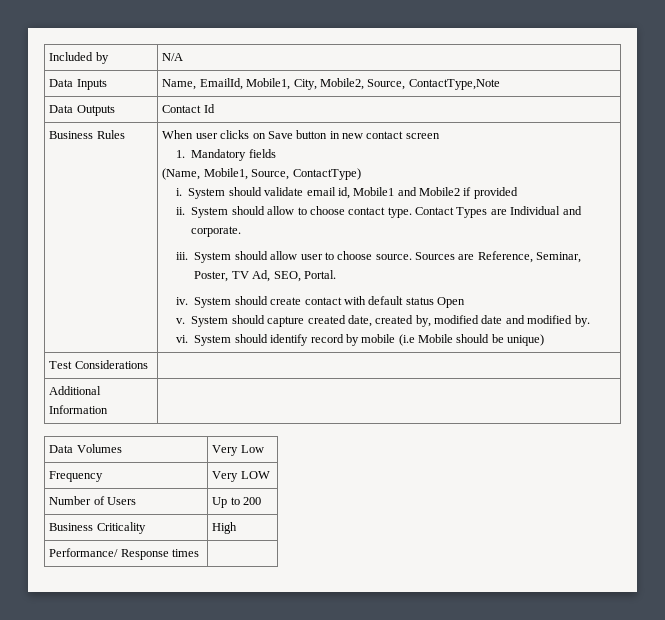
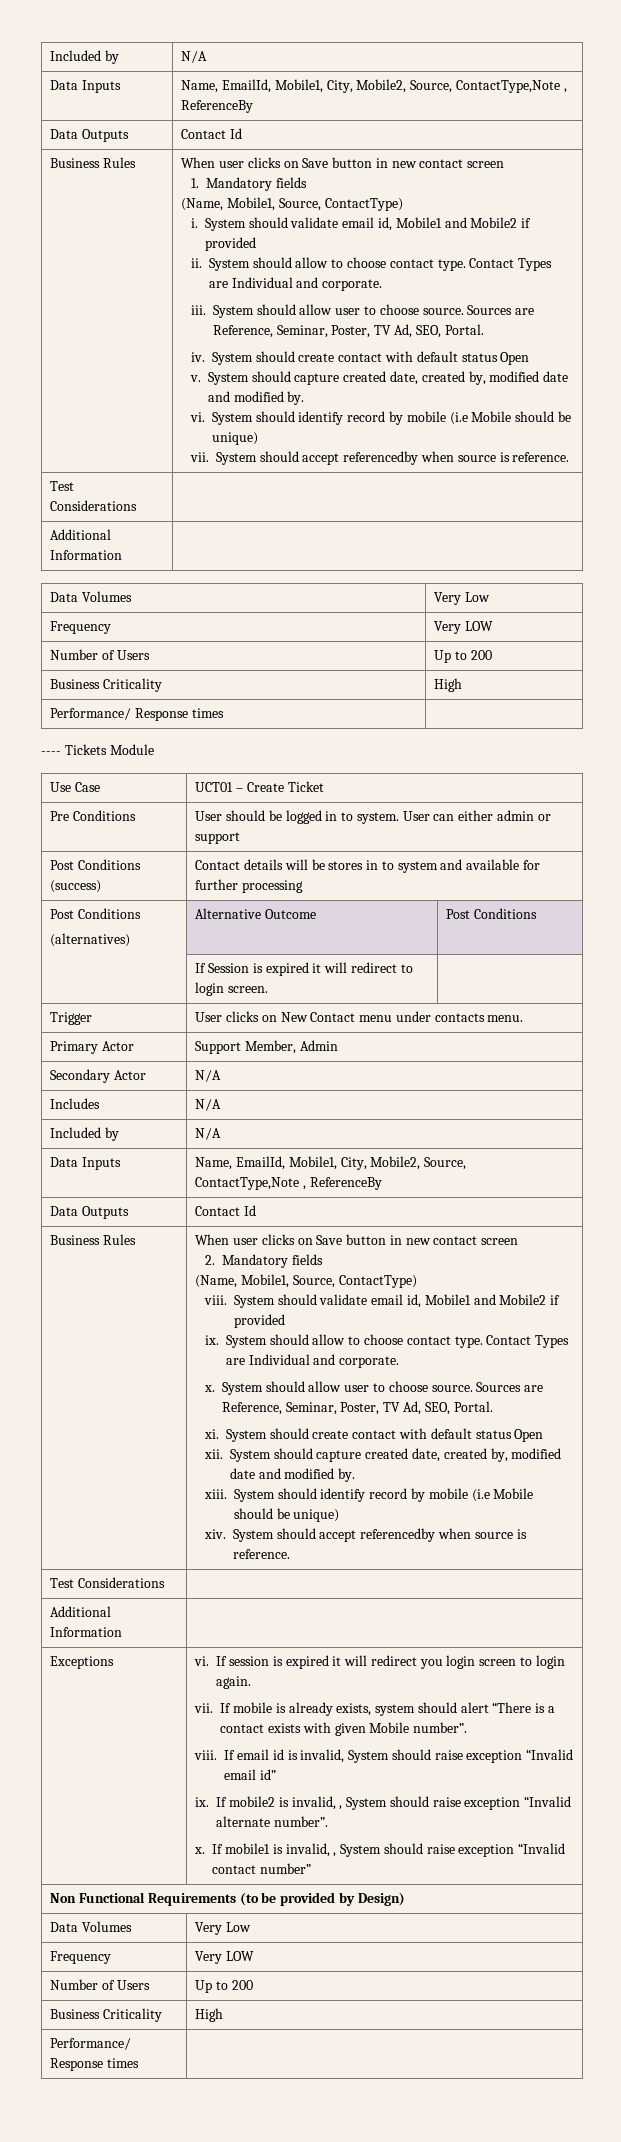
(500, 84) none -> [563,88,567,93] [181,100,254,113] , ReferenceBy
(545, 340) none -> [189,451,570,465] // vii. System should accept referencedby when source is reference.
(200, 553) none -> [41,744,154,755] [50,782,101,792] [195,781,324,792] [50,810,137,821] [195,810,551,824] [195,832,241,844] [50,859,142,870] [50,880,102,893] [195,859,541,873] [195,879,304,893] [50,908,142,919] [50,933,131,947] [195,908,317,919] [446,908,538,919] [195,962,413,976] [195,982,269,996] [50,1012,93,1025] [195,1011,524,1022] [50,1041,135,1054] [195,1040,338,1054] [50,1069,147,1083] [195,1070,222,1082] [50,1098,101,1109] [195,1099,222,1111] [50,1127,120,1141] [195,1128,222,1140] [50,1157,122,1170] [195,1156,467,1170] [195,1177,382,1190] [50,1206,130,1219] [195,1205,257,1216] [50,1234,137,1245] [195,1234,519,1245] [204,1254,323,1268] [195,1274,417,1288] [203,1294,561,1308] [233,1314,285,1328] [204,1334,570,1348] [225,1354,400,1368] [203,1381,544,1395] [221,1401,493,1415] [203,1428,544,1442] [203,1448,562,1462] [229,1468,356,1482] [203,1488,534,1502] [233,1508,340,1522] [203,1528,527,1542] [232,1549,290,1559] [50,1577,166,1588] [50,1606,112,1617] [50,1627,123,1637] [50,1656,115,1669] [194,1655,565,1669] [216,1676,252,1689] [194,1702,556,1716] [220,1722,468,1736] [194,1749,574,1763] [224,1769,277,1780] [195,1796,572,1810] [216,1816,329,1827] [194,1843,566,1857] [212,1863,312,1874] [50,1892,405,1906] [50,1921,133,1932] [195,1922,252,1935] [50,1951,112,1964] [195,1951,255,1964] [50,1979,150,1990] [195,1980,253,1993] [50,2008,163,2022] [195,2008,224,2022] [50,2038,132,2050] [50,2058,140,2071] // ---- Tickets Module // Use Case | UCT01 – Create Ticket // Pre Conditions | User should be logged in to system. User can either admin or support // Post Conditions (success) | Contact details will be stores in to system and available for further processing // Post Conditions // (alternatives) | Alternative Outcome | Post Conditions // | If Session is expired it will redirect to login screen. | // Trigger | User clicks on New Contact menu under contacts menu. // Primary Actor | Support Member, Admin // Secondary Actor | N/A // Includes | N/A // Included by | N/A // Data Inputs | Name, EmailId, Mobile1, City, Mobile2, Source, ContactType,Note , ReferenceBy // Data Outputs | Contact Id // Business Rules | When user clicks on Save button in new contact screen // 2. Mandatory fields // (Name, Mobile1, Source, ContactType) // viii. System should validate email id, Mobile1 and Mobile2 if provided // ix. System should allow to choose contact type. Contact Types are Individual and corporate. // x. System should allow user to choose source. Sources are Reference, Seminar, Poster, TV Ad, SEO, Portal. // xi. System should create contact with default status Open // xii. System should capture created date, created by, modified date and modified by. // xiii. System should identify record by mobile (i.e Mobile should be unique) // xiv. System should accept referencedby when source is reference. // Test Considerations | // Additional Information | // Exceptions | vi. If session is expired it will redirect you login screen to login again. // vii. If mobile is already exists, system should alert “There is a contact exists with given Mobile number”. // viii. If email id is invalid, System should raise exception “Invalid email id” // ix. If mobile2 is invalid, , System should raise exception “Invalid alternate number”. // x. If mobile1 is invalid, , System should raise exception “Invalid contact number” // Non Functional Requirements (to be provided by Design) // Data Volumes | Very Low // Frequency | Very LOW // Number of Users | Up to 200 // Business Criticality | High // Performance/ Response times |

